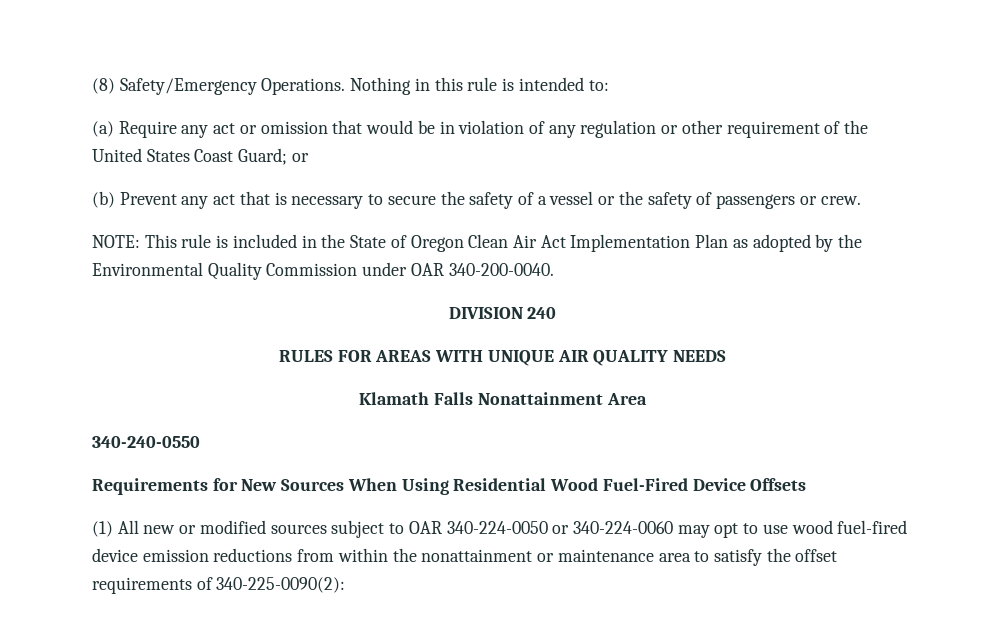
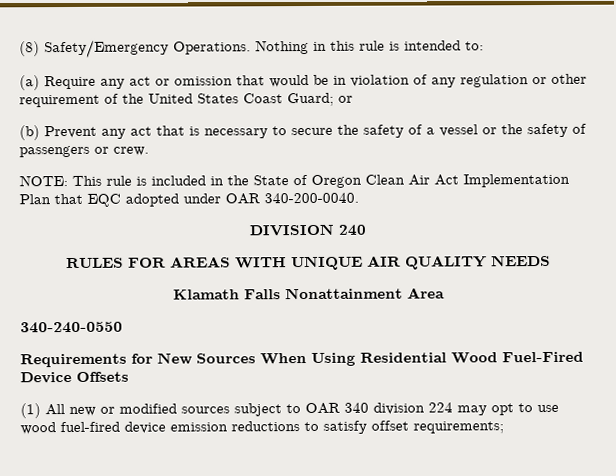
[732,234,863,252] [92,262,358,280] as adopted by the Environmental Quality Commission -> [54,193,179,207] that EQC adopted
[446,521,673,534] 340-224-0050 or 340-224-0060 -> [344,402,453,415] 340 division 224
[297,548,838,566] [92,577,346,594] from within the nonattainment or maintenance area to satisfy the offset requirements of 340-225-0090(2): -> [304,420,504,434] to satisfy offset requirements;

